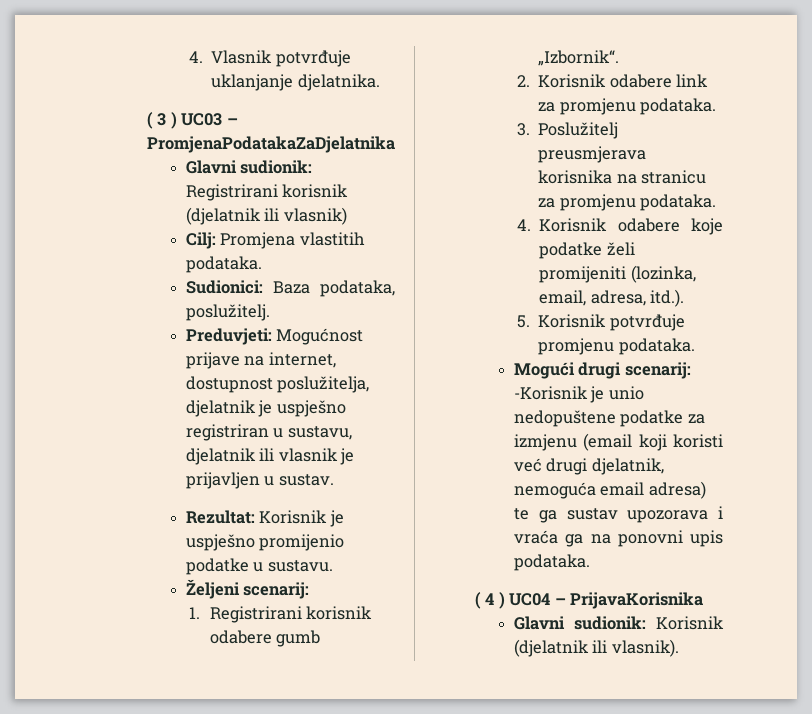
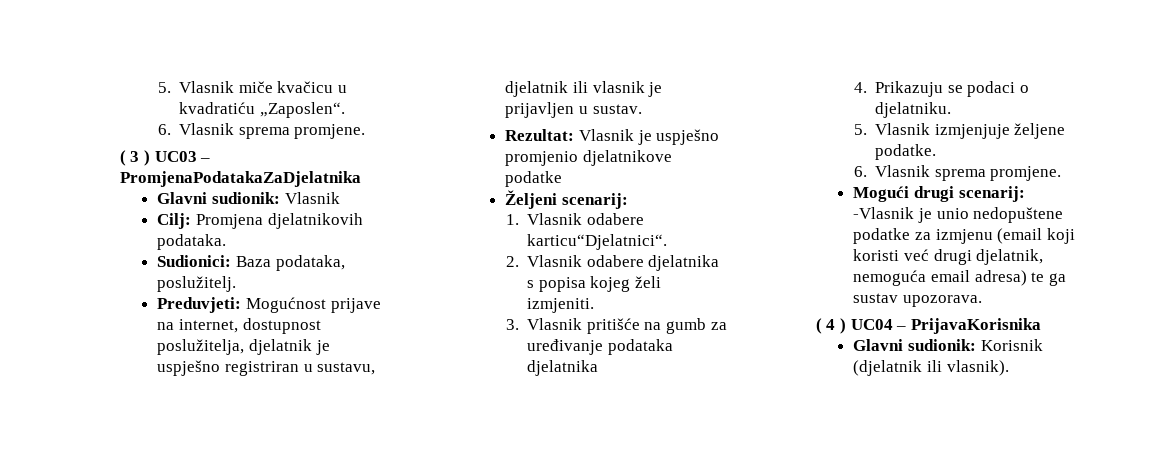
[188,50,351,67] [211,74,380,91] 4. Vlasnik potvrđuje uklanjanje djelatnika. -> [157,81,347,93] [179,102,345,118] [157,123,366,139] 5. Vlasnik miče kvačicu u kvadratiću „Zaposlen“. // 6. Vlasnik sprema promjene.
[186,184,349,201] [186,207,347,225] Registrirani korisnik (djelatnik ili vlasnik) -> [284,192,340,204] Vlasnik
[299,232,365,246] vlastitih -> [267,213,363,229] djelatnikovih
[259,510,344,527] [186,534,345,551] [186,558,333,575] Korisnik je uspješno promijenio podatke u sustavu. -> [579,129,720,145] [505,150,673,166] [505,171,563,187] Vlasnik je uspješno promjenio djelatnikove podatke
[209,606,373,623] [209,630,321,647] [537,50,619,66] [516,74,708,88] [538,98,716,115] [516,122,619,139] [538,146,647,163] [538,170,706,184] [538,194,716,211] [516,218,723,235] [539,242,635,259] [539,265,696,283] [539,289,684,307] [516,314,685,331] [538,338,695,355] Registrirani korisnik odabere gumb „Izbornik“. // 2. Korisnik odabere link za promjenu podataka. // 3. Poslužitelj preusmjerava korisnika na stranicu za promjenu podataka. // 4. Korisnik odabere koje podatke želi promijeniti (lozinka, email, adresa, itd.). // 5. Korisnik potvrđuje promjenu podataka. -> [527,213,644,225] [527,234,668,250] [505,255,720,271] [527,276,661,292] [527,298,595,313] [505,318,727,334] [527,339,673,355] [527,360,599,376] [853,81,1029,97] [875,102,952,118] [853,123,1066,139] [875,144,937,160] [853,165,1062,181] Vlasnik odabere karticu“Djelatnici“. // 2. Vlasnik odabere djelatnika s popisa kojeg želi izmjeniti. // 3. Vlasnik pritišće na gumb za uređivanje podataka djelatnika // 4. Prikazuju se podaci o djelatniku. // 5. Vlasnik izmjenjuje željene podatke. // 6. Vlasnik sprema promjene.
[514,386,589,400] -Korisnik -> [853,207,915,219] -Vlasnik
[627,506,723,523] [514,530,723,547] [514,554,591,571] upozorava i vraća ga na ponovni upis podataka. -> [903,295,983,307] upozorava.

